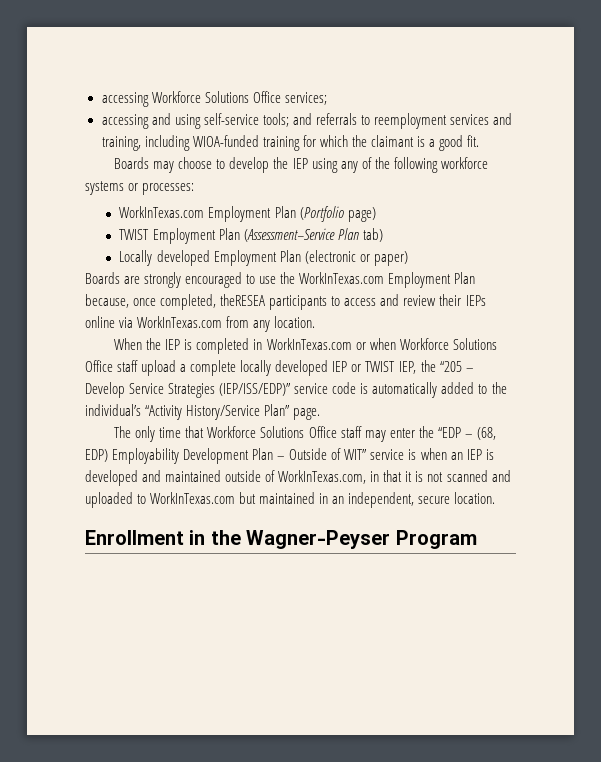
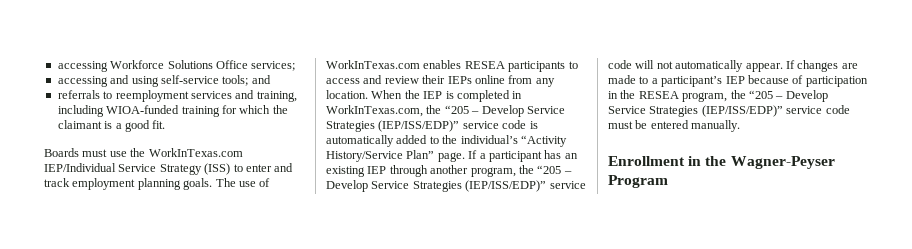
(312, 119) none -> (271, 79) //
[153,157,488,173] [85,181,195,195] [119,206,376,222] [119,228,383,244] [119,250,408,266] [85,272,476,288] [85,294,266,310] may choose to develop the IEP using any of the following workforce systems or processes: // WorkInTexas.com Employment Plan (Portfolio page) // TWIST Employment Plan (Assessment–Service Plan tab) // Locally developed Employment Plan (electronic or paper) // Boards are strongly encouraged to use the WorkInTexas.com Employment Plan because, once completed, theRESEA -> [82,148,243,157] [44,163,294,175] [44,178,271,190] [326,60,505,69] must use the WorkInTexas.com IEP/Individual Service Strategy (ISS) to enter and track employment planning goals. The use of WorkInTexas.com enables RESEA
[119,316,223,328] via WorkInTexas.com -> (505, 79) none
(316, 322) // -> (368, 94) none
[266,338,497,350] [85,360,417,376] WorkInTexas.com or when Workforce Solutions Office staff upload a complete locally developed IEP or TWIST IEP, -> [326,105,423,117] WorkInTexas.com,
[114,426,496,442] [85,448,494,464] [85,470,511,486] [85,492,496,508] // The only time that Workforce Solutions Office staff may enter the “EDP – (68, EDP) Employability Development Plan – Outside of WIT” service is when an IEP is developed and maintained outside of WorkInTexas.com, in that it is not scanned and uploaded to WorkInTexas.com but maintained in an independent, secure location. -> [468,150,578,162] [326,165,572,177] [326,180,586,192] [608,60,858,72] [608,75,868,87] [608,90,828,102] [608,105,850,117] [608,120,741,132] If a participant has an existing IEP through another program, the “205 – Develop Service Strategies (IEP/ISS/EDP)” service code will not automatically appear. If changes are made to a participant’s IEP because of participation in the RESEA program, the “205 – Develop Service Strategies (IEP/ISS/EDP)” service code must be entered manually.

